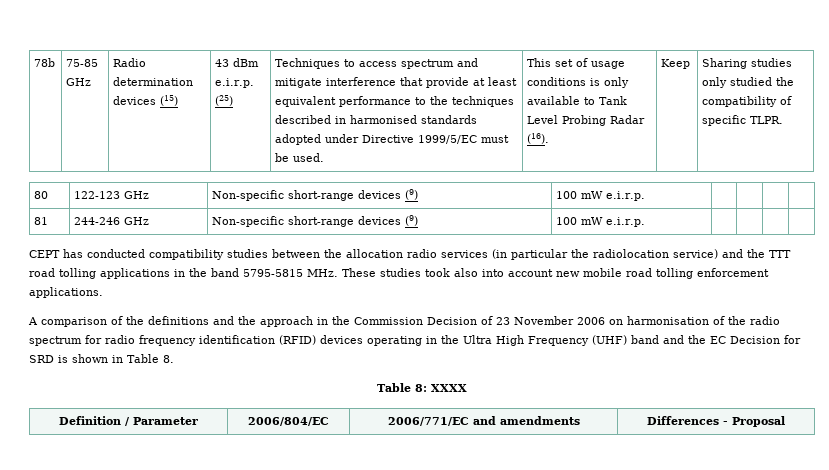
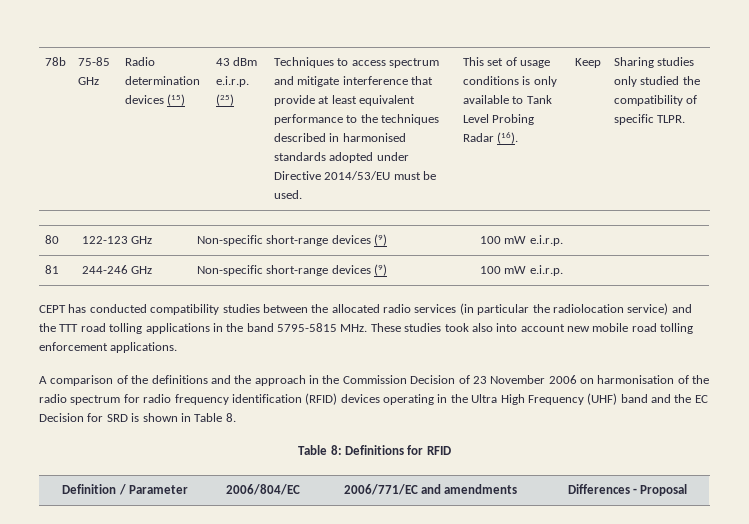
[418,135,478,144] 1999/5/EC -> [324,171,391,180] 2014/53/EU
[346,249,403,258] allocation -> [331,304,380,313] allocated
[431,384,467,392] XXXX -> [345,445,451,455] Definitions for RFID

